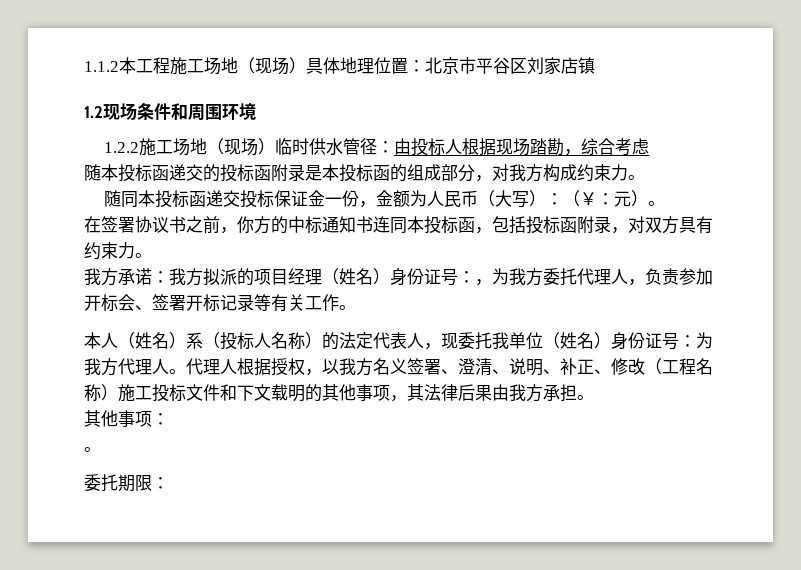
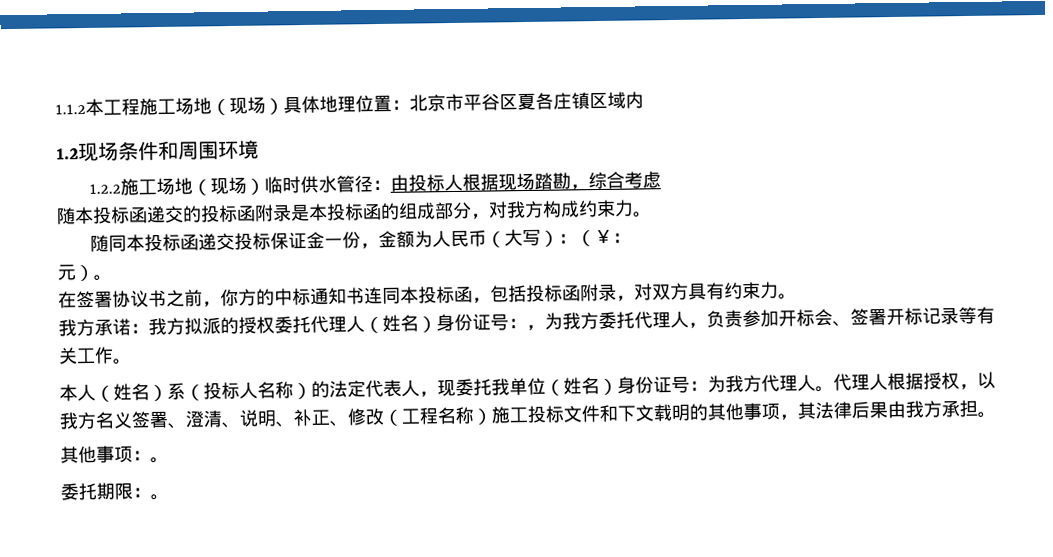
[527,57,578,75] 刘家店 -> [517,92,572,111] 夏各庄
(595, 65) none -> [589,91,644,109] 区域内
(615, 199) none -> (632, 237) //
[254,268,322,285] 项目经理 -> [238,315,365,334] 授权委托代理人
(169, 419) // -> (151, 455) none
(169, 483) none -> [150,493,169,501] 。

